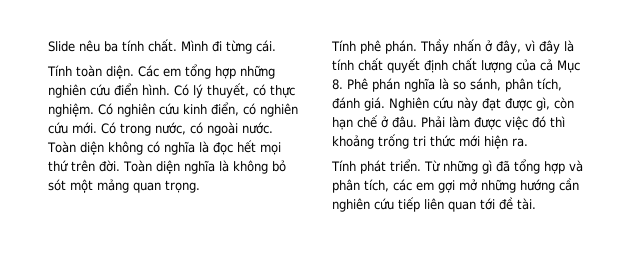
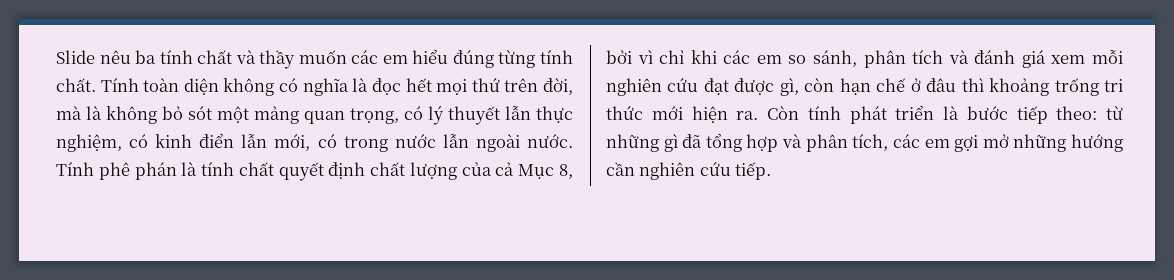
[148,39,276,54] [47,64,275,79] [48,83,295,98] [48,102,298,117] [48,122,273,136] [47,141,76,153] chất. Mình đi từng cái. // Tính toàn diện. Các em tổng hợp những nghiên cứu điển hình. Có lý thuyết, có thực nghiệm. Có nghiên cứu kinh điển, có nghiên cứu mới. Có trong nước, có ngoài nước. Toàn -> [197,49,574,69] [56,78,180,92] chất và thầy muốn các em hiểu đúng từng tính chất. Tính toàn
[99,160,215,174] đời. Toàn diện nghĩa -> [543,78,574,95] [56,106,82,120] đời, mà
[165,180,200,193] [331,39,560,54] trọng. // Tính phê phán. Thầy nhấn ở đây, vì đây -> [350,106,573,125] [56,133,573,152] [56,162,177,180] trọng, có lý thuyết lẫn thực nghiệm, có kinh điển lẫn mới, có trong nước lẫn ngoài nước. Tính phê phán
[332,78,562,92] [332,97,478,111] 8. Phê phán nghĩa là so sánh, phân tích, đánh giá. Nghiên cứu này -> [559,164,573,179] [606,50,1123,68] [606,78,699,96] 8, bởi vì chỉ khi các em so sánh, phân tích và đánh giá xem mỗi nghiên cứu
[392,116,546,130] đâu. Phải làm được việc đó -> [926,78,957,92] đâu
[331,159,440,174] // Tính phát triển. Từ -> [767,105,1123,124] Còn tính phát triển là bước tiếp theo: từ
[398,197,536,212] tiếp liên quan tới đề tài. -> [735,162,772,180] tiếp.

